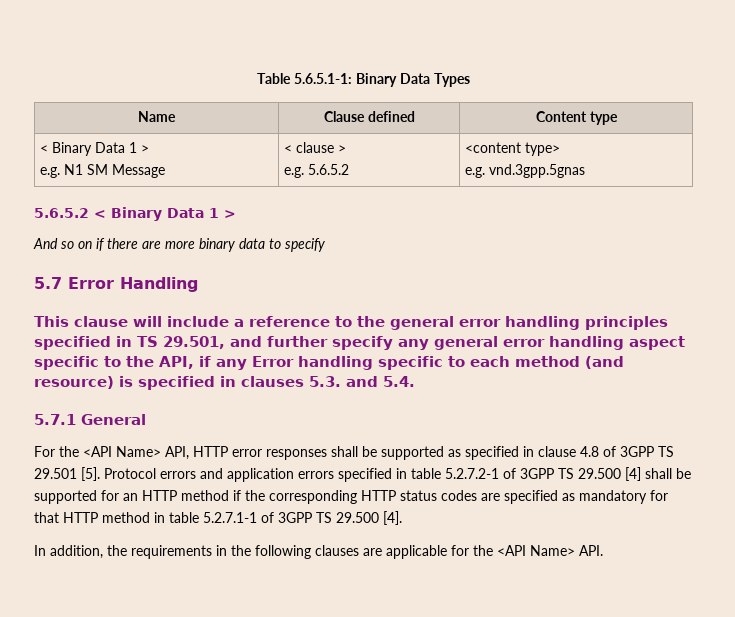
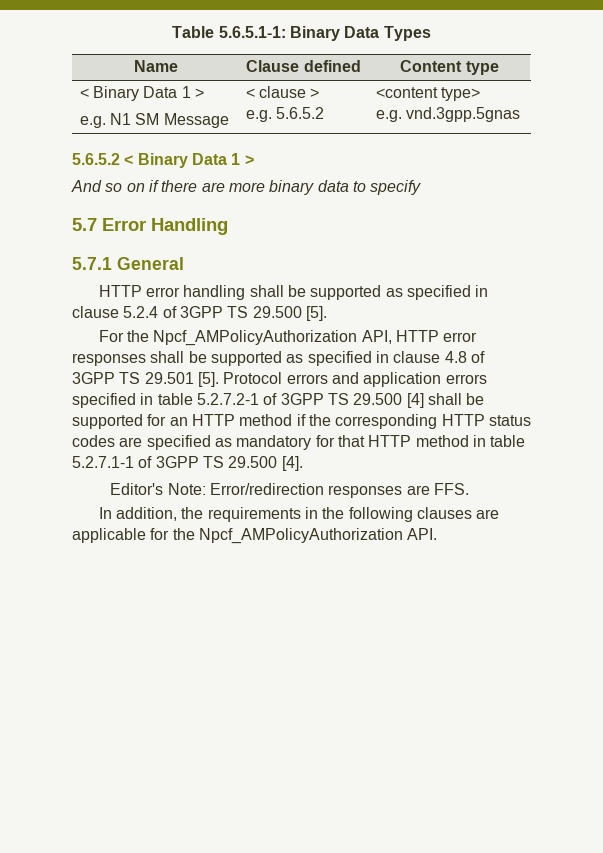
[34,316,668,330] [34,336,685,350] [34,356,624,370] [34,376,415,390] [34,414,146,425] This clause will include a reference to the general error handling principles specified in TS 29.501, and further specify any general error handling aspect specific to the API, if any Error handling specific to each method (and resource) is specified in clauses 5.3. and 5.4. // 5.7.1 General -> [72,257,184,270] [98,285,489,300] [72,306,327,321] 5.7.1 General // HTTP error handling shall be supported as specified in clause 5.2.4 of 3GPP TS 29.500 [5].
[83,446,161,457] <API Name> -> [153,330,358,346] Npcf_AMPolicyAuthorization
(402, 518) none -> [110,483,470,498] // Editor's Note: Error/redirection responses are FFS.
[497,545,575,556] <API Name> -> [198,528,403,544] Npcf_AMPolicyAuthorization

